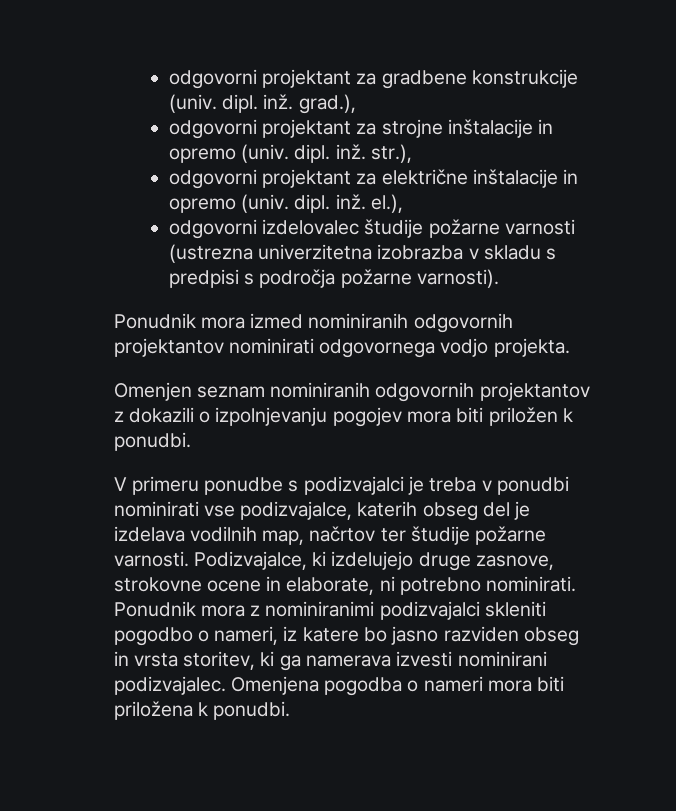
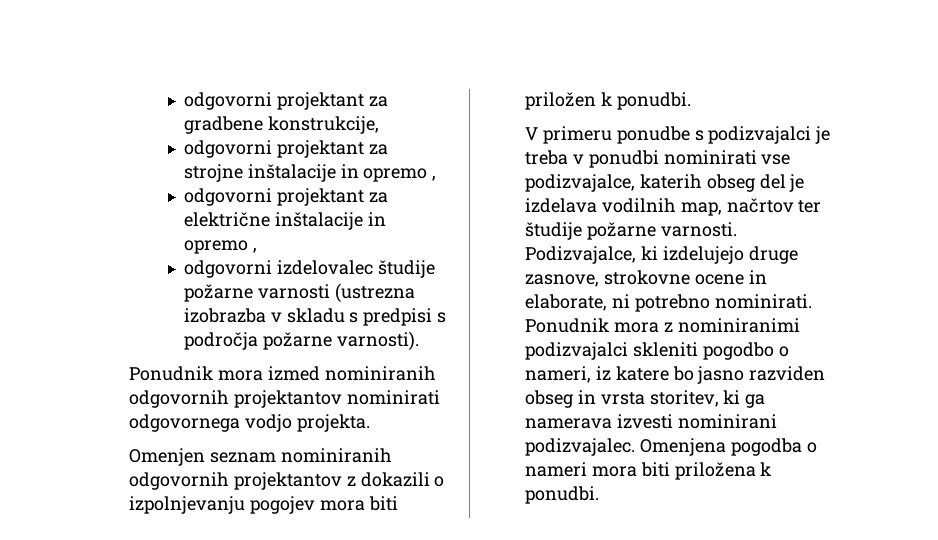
[471,69,578,88] [168,94,356,114] konstrukcije (univ. dipl. inž. grad.), -> [267,116,379,134] konstrukcije,
[241,144,412,163] (univ. dipl. inž. str.), -> [432,176,437,181] ,
[241,194,403,213] (univ. dipl. inž. el.), -> [252,248,257,253] ,
[258,244,373,260] univerzitetna -> (415, 293) none

